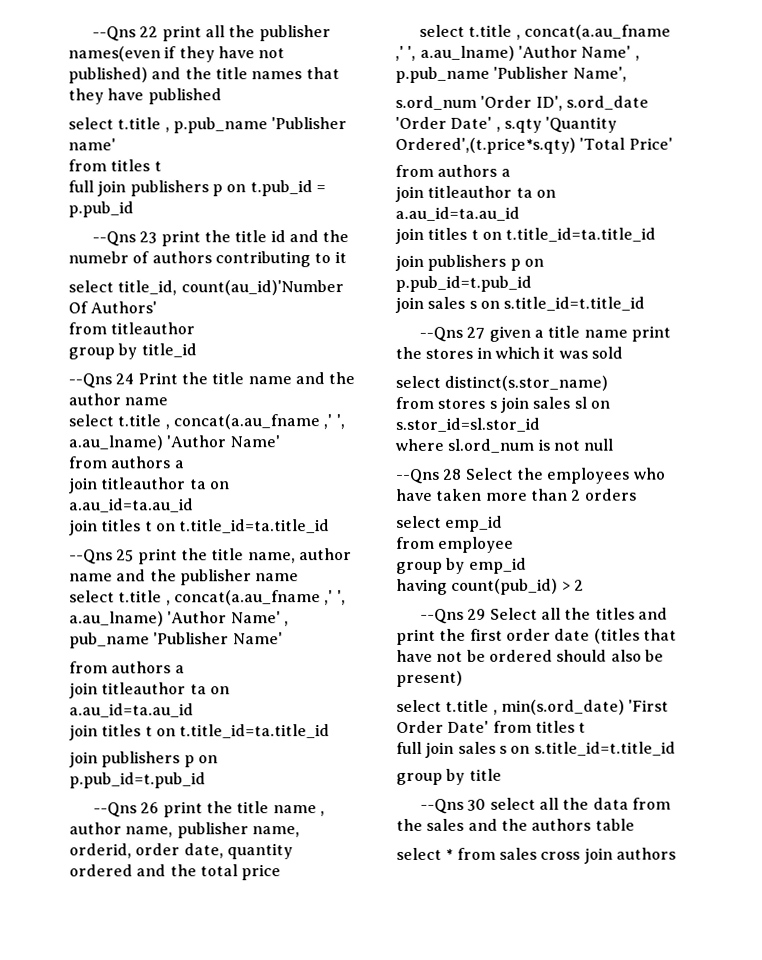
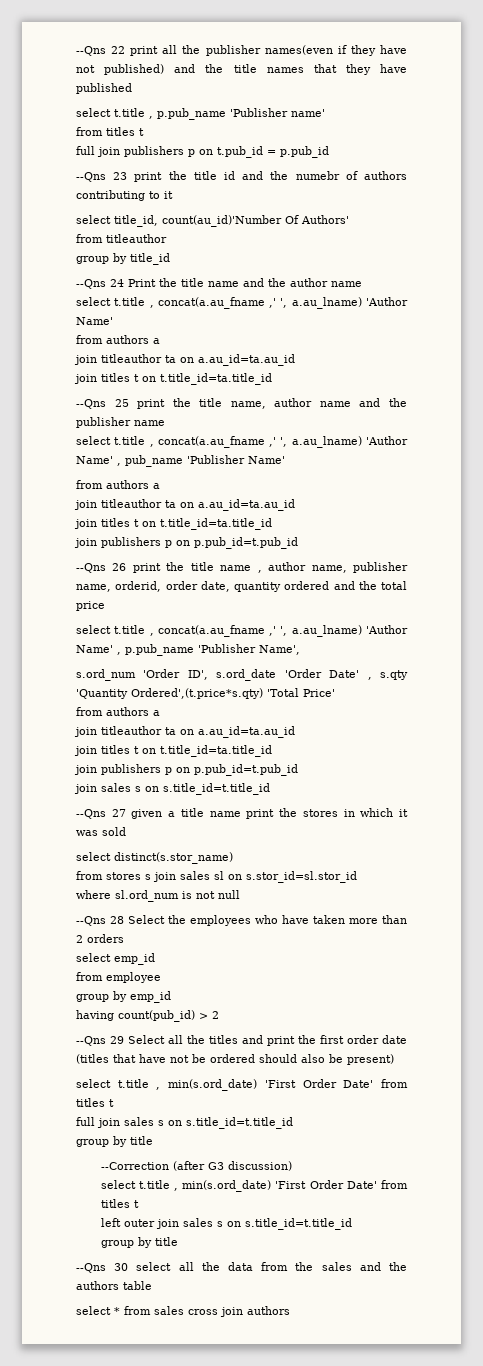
(502, 774) none -> [100,1161,292,1171] [100,1180,408,1192] [100,1199,139,1208] [100,1218,352,1230] [100,1237,178,1248] // --Correction (after G3 discussion) // select t.title , min(s.ord_date) 'First Order Date' from titles t // left outer join sales s on s.title_id=t.title_id // group by title

